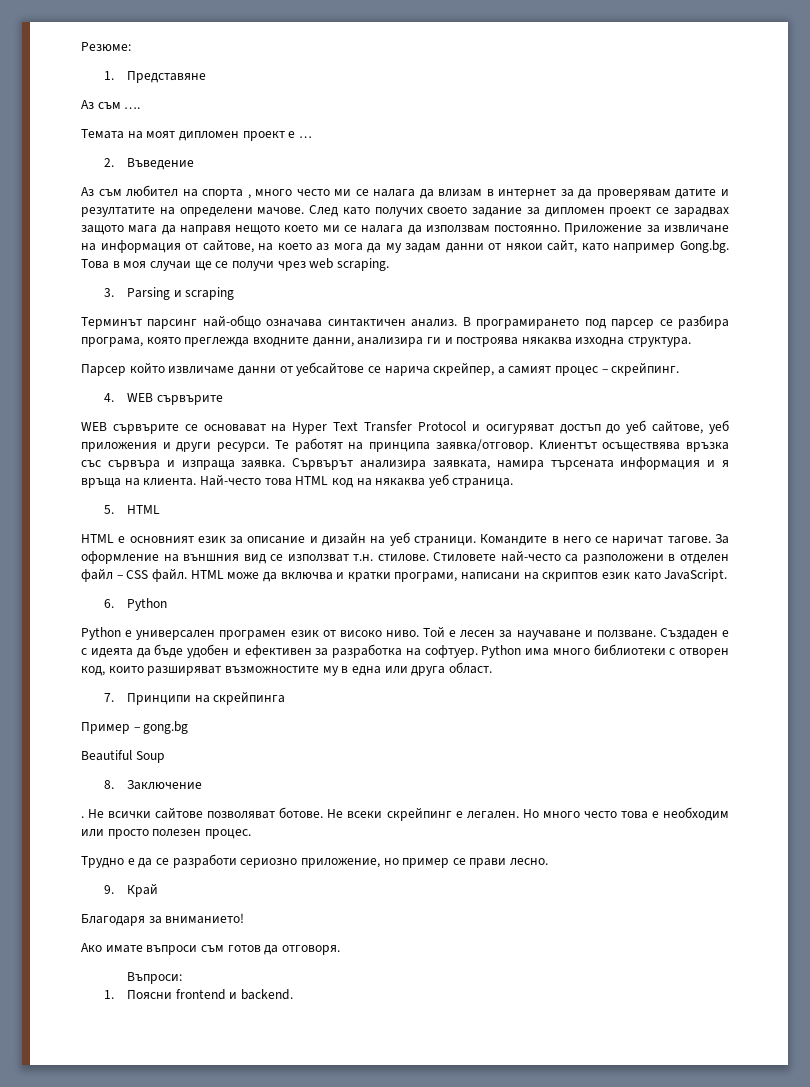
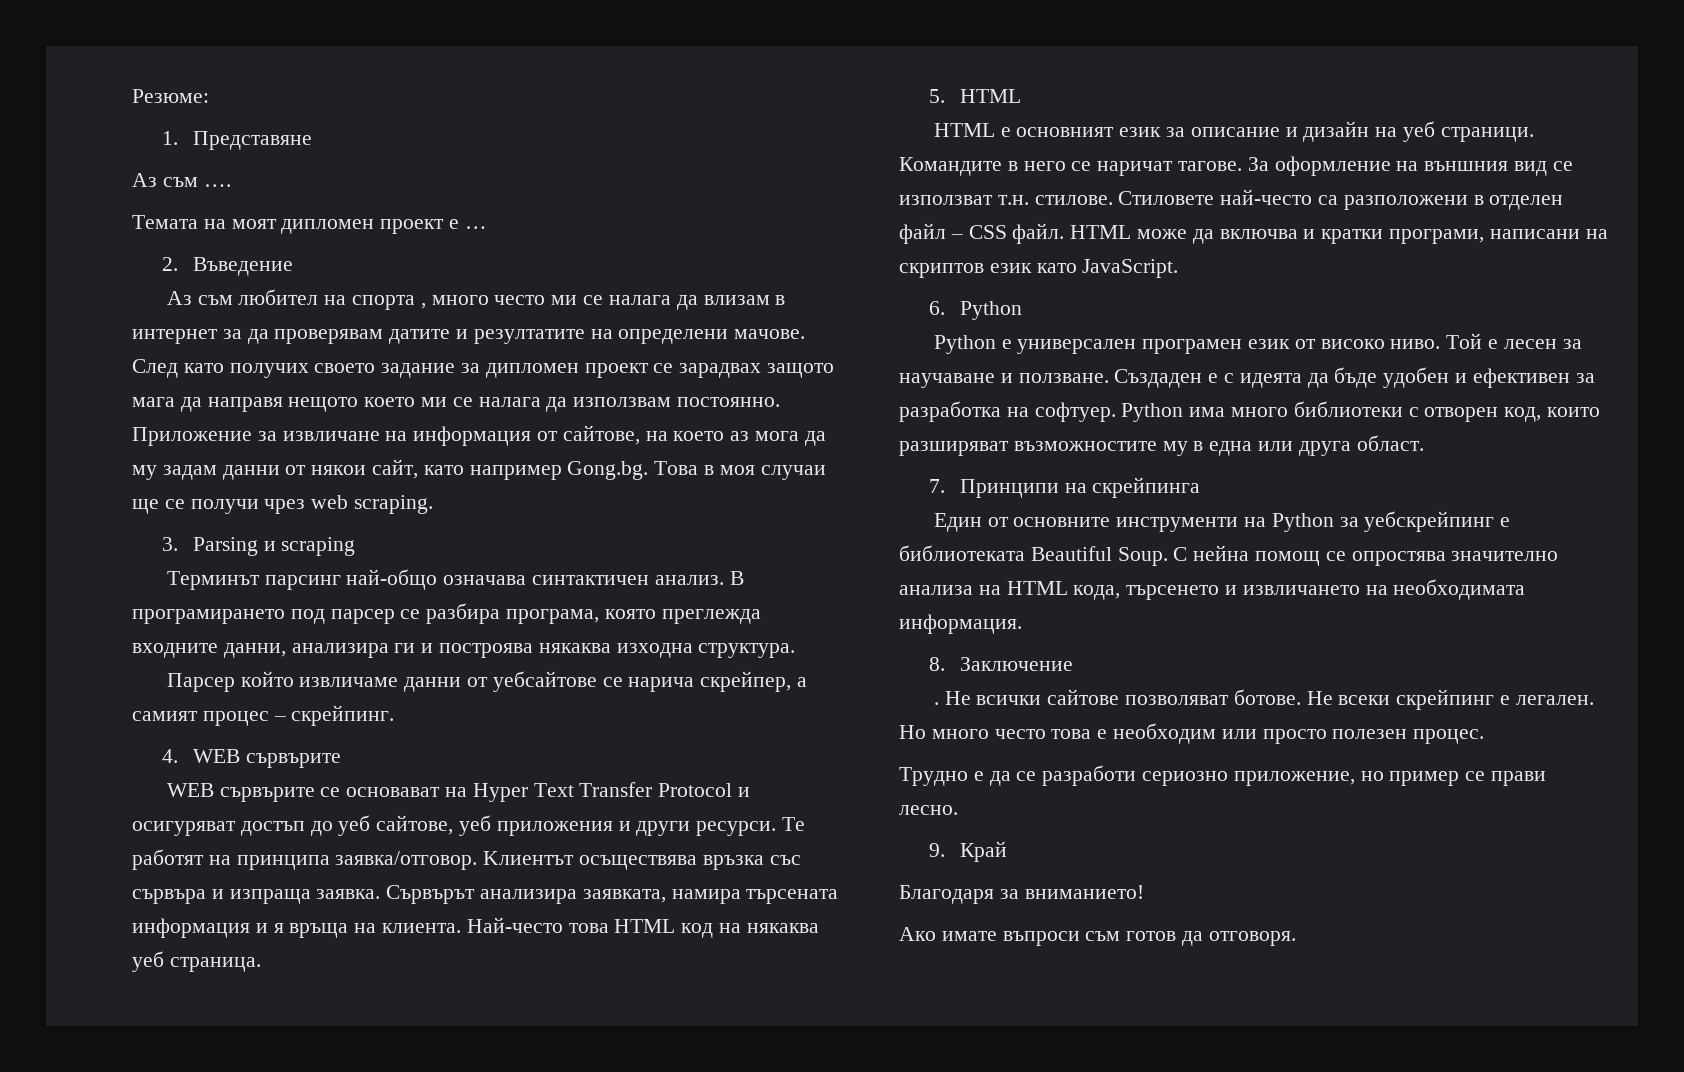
[81,721,189,734] [81,750,165,763] Пример – gong.bg // Beautiful Soup -> [933,511,1511,532] [899,545,1559,566] [899,579,1526,600] [899,614,1022,634] Един от основните инструменти на Python за уебскрейпинг е библиотеката Beautiful Soup. С нейна помощ се опростява значително анализа на HTML кода, търсенето и извличането на необходимата информация.
[127,972,183,984] [104,989,294,1000] // Въпроси: // 1. Поясни frontend и backend. -> (1296, 938) none

